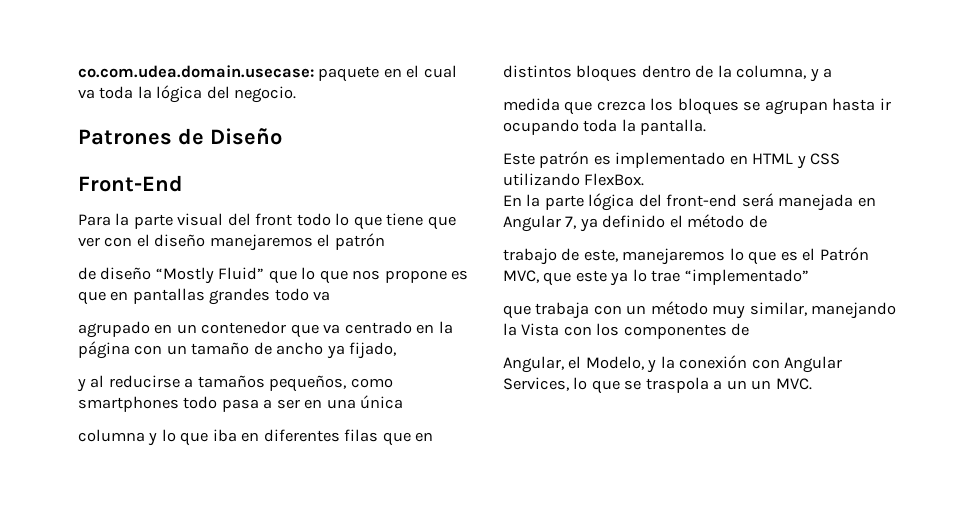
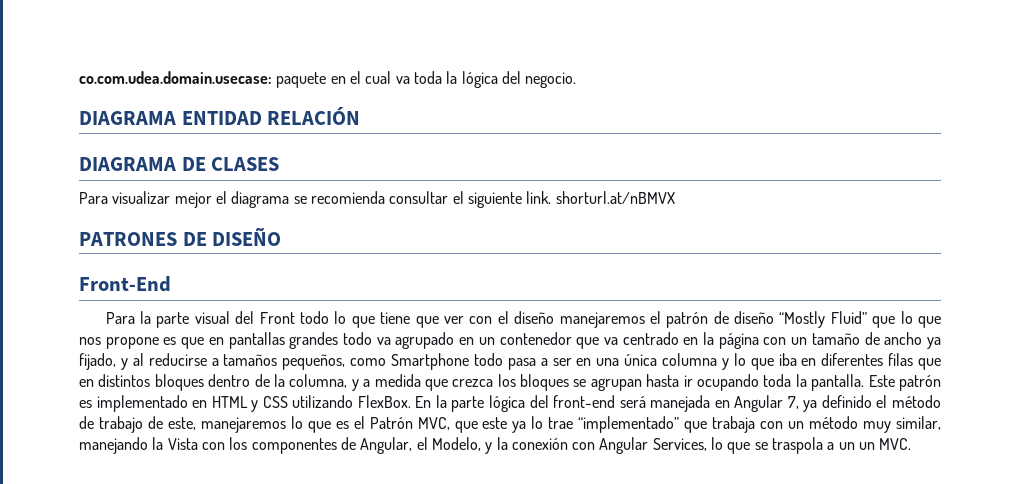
[78,128,282,145] Patrones de Diseño -> [79,107,361,125] [79,157,280,171] [79,191,675,208] [79,227,282,246] DIAGRAMA ENTIDAD RELACIÓN // DIAGRAMA DE CLASES // Para visualizar mejor el diagrama se recomienda consultar el siguiente link. shorturl.at/nBMVX // PATRONES DE DISEÑO
[255,213,293,226] front -> [259,312,295,324] Front
(385, 241) // -> (709, 320) none
(331, 296) // -> (391, 341) none
(397, 350) // -> (116, 361) none
[78,396,179,412] smartphones -> [391,353,469,370] Smartphone
(404, 402) // -> (658, 360) none
(833, 73) // -> (371, 383) none
(707, 127) // -> (865, 382) none
(645, 179) // -> (411, 401) none
(767, 221) // -> (94, 422) none
(809, 277) // -> (680, 424) none
(750, 329) // -> (356, 443) none

